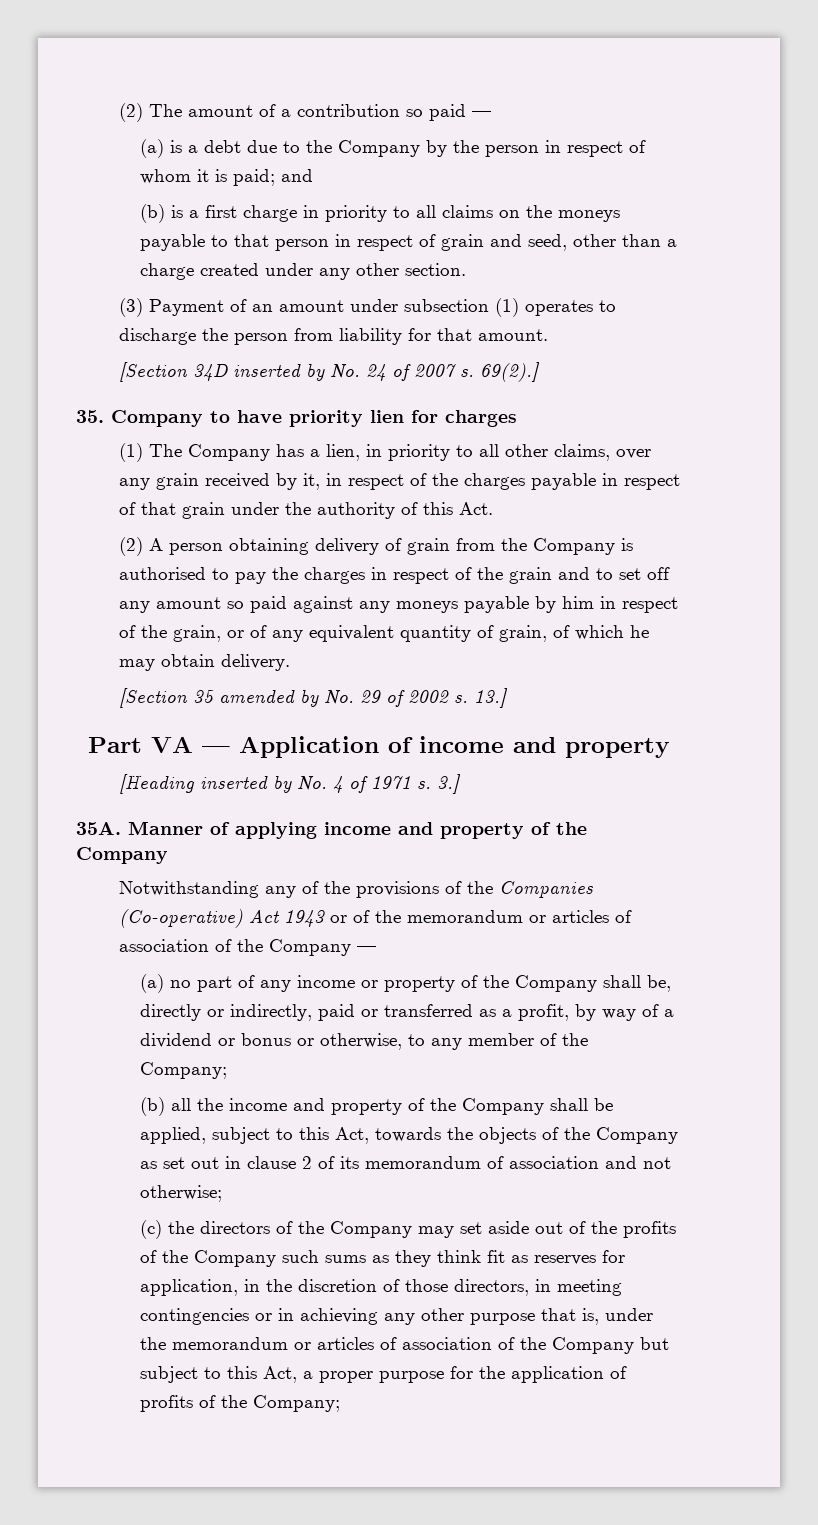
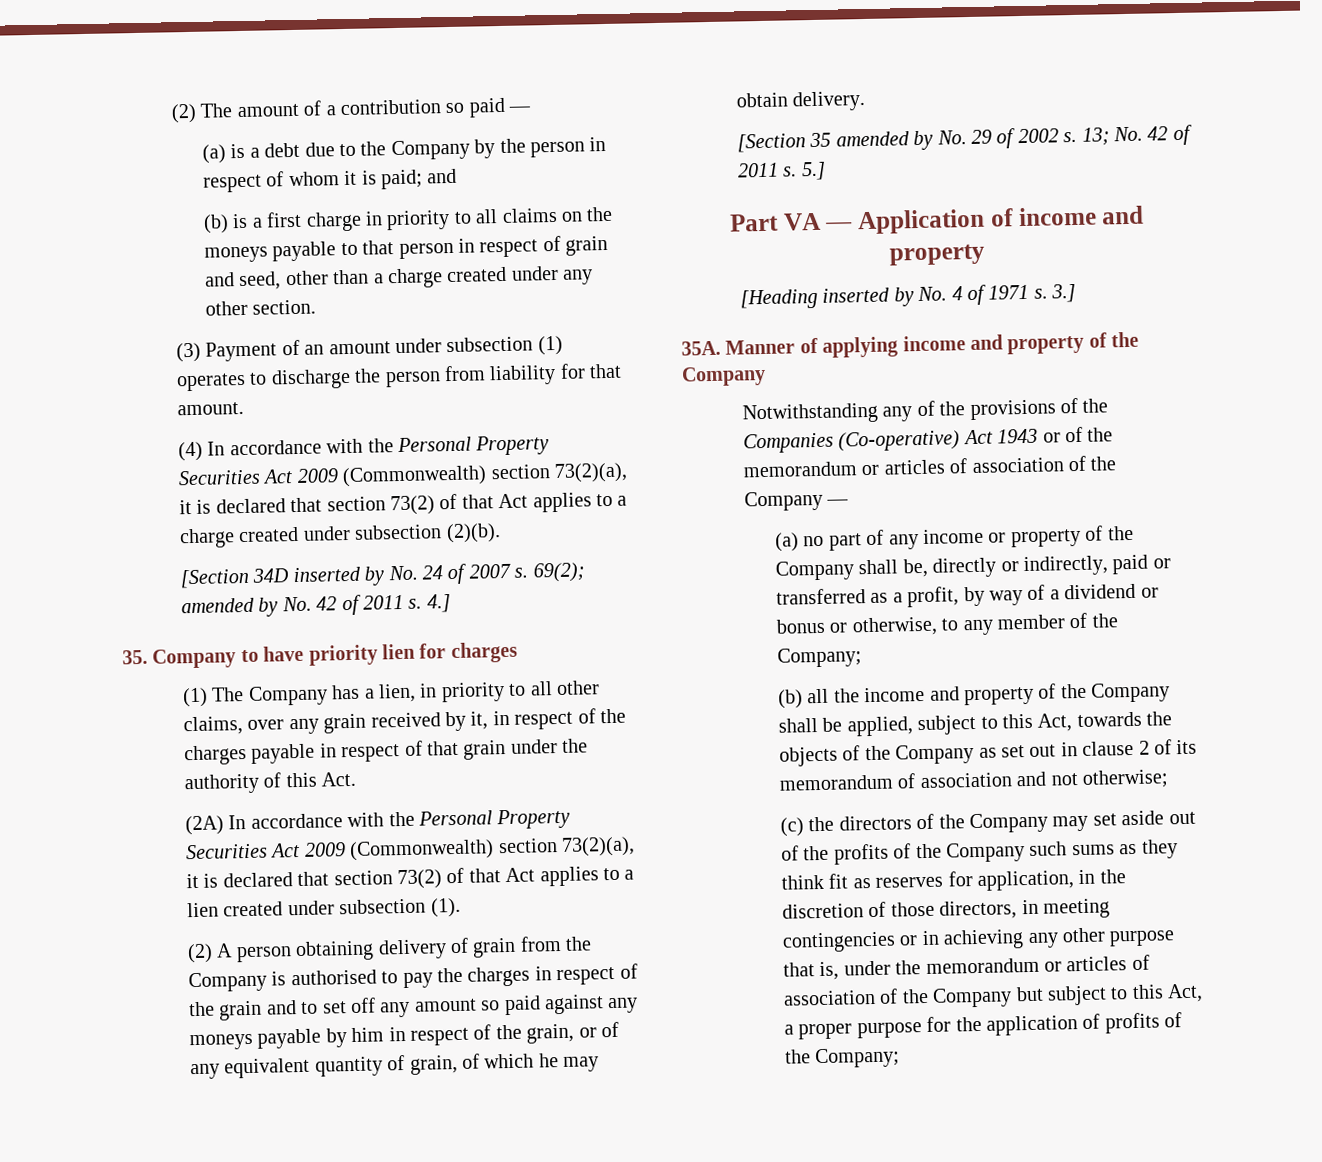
(548, 335) none -> [177,435,550,462] [177,462,628,488] [178,492,628,516] [178,523,501,549] // (4) In accordance with the Personal Property Securities Act 2009 (Commonwealth) section 73(2)(a), it is declared that section 73(2) of that Act applies to a charge created under subsection (2)(b).
[479,362,540,382] 69(2).] -> [532,562,585,583] [180,594,451,617] 69(2); amended by No. 42 of 2011 s. 4.]
(493, 508) none -> [184,808,571,836] [184,836,635,862] [185,866,635,890] [186,897,461,918] // (2A) In accordance with the Personal Property Securities Act 2009 (Commonwealth) section 73(2)(a), it is declared that section 73(2) of that Act applies to a lien created under subsection (1).
[473,688,508,708] 13.] -> [1081,124,1192,146] [736,161,826,181] 13; No. 42 of 2011 s. 5.]

